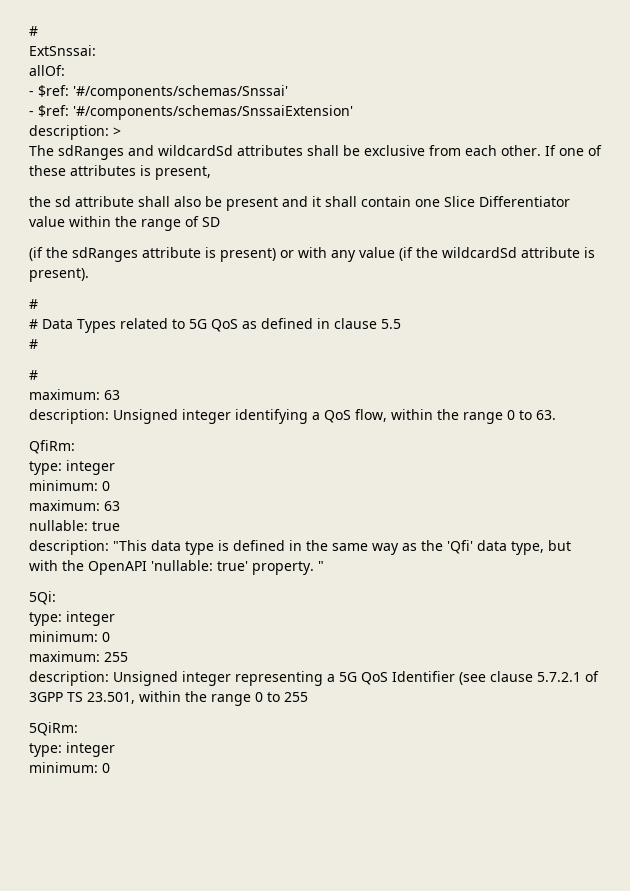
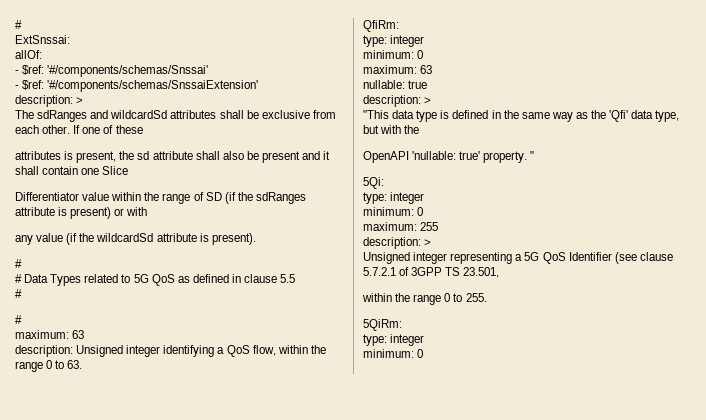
(66, 170) none -> (143, 129) //
(211, 173) // -> (117, 157) none
(475, 201) none -> (129, 170) //
(220, 222) // -> (222, 196) none
(327, 252) none -> (148, 211) //
(109, 547) none -> [424,97,432,104] > //
(84, 565) none -> (420, 129) //
(109, 678) none -> [424,239,432,246] > //
[139,691,308,706] within the range 0 to 255 -> [362,293,487,305] // within the range 0 to 255.

